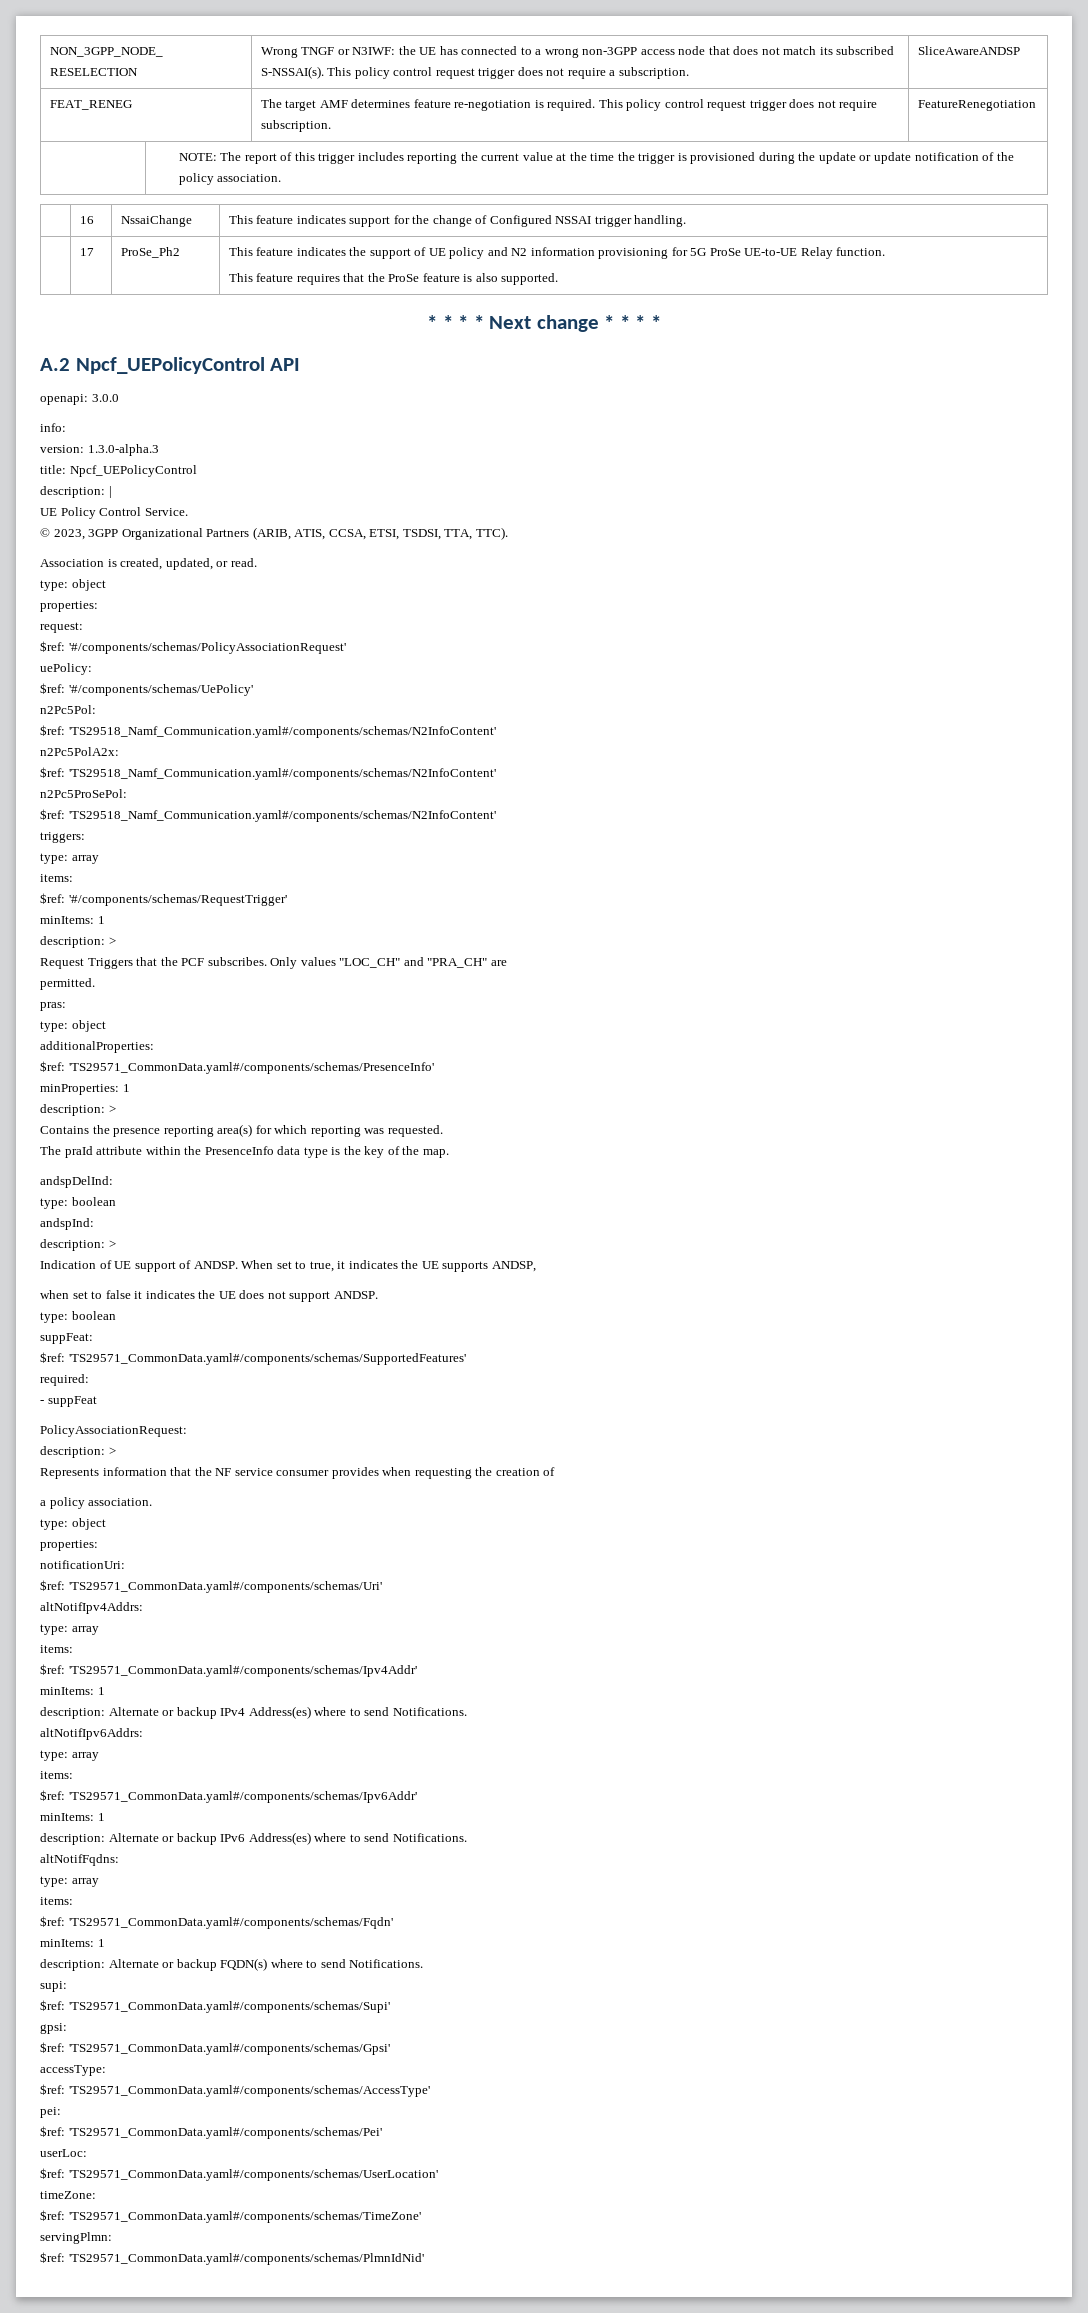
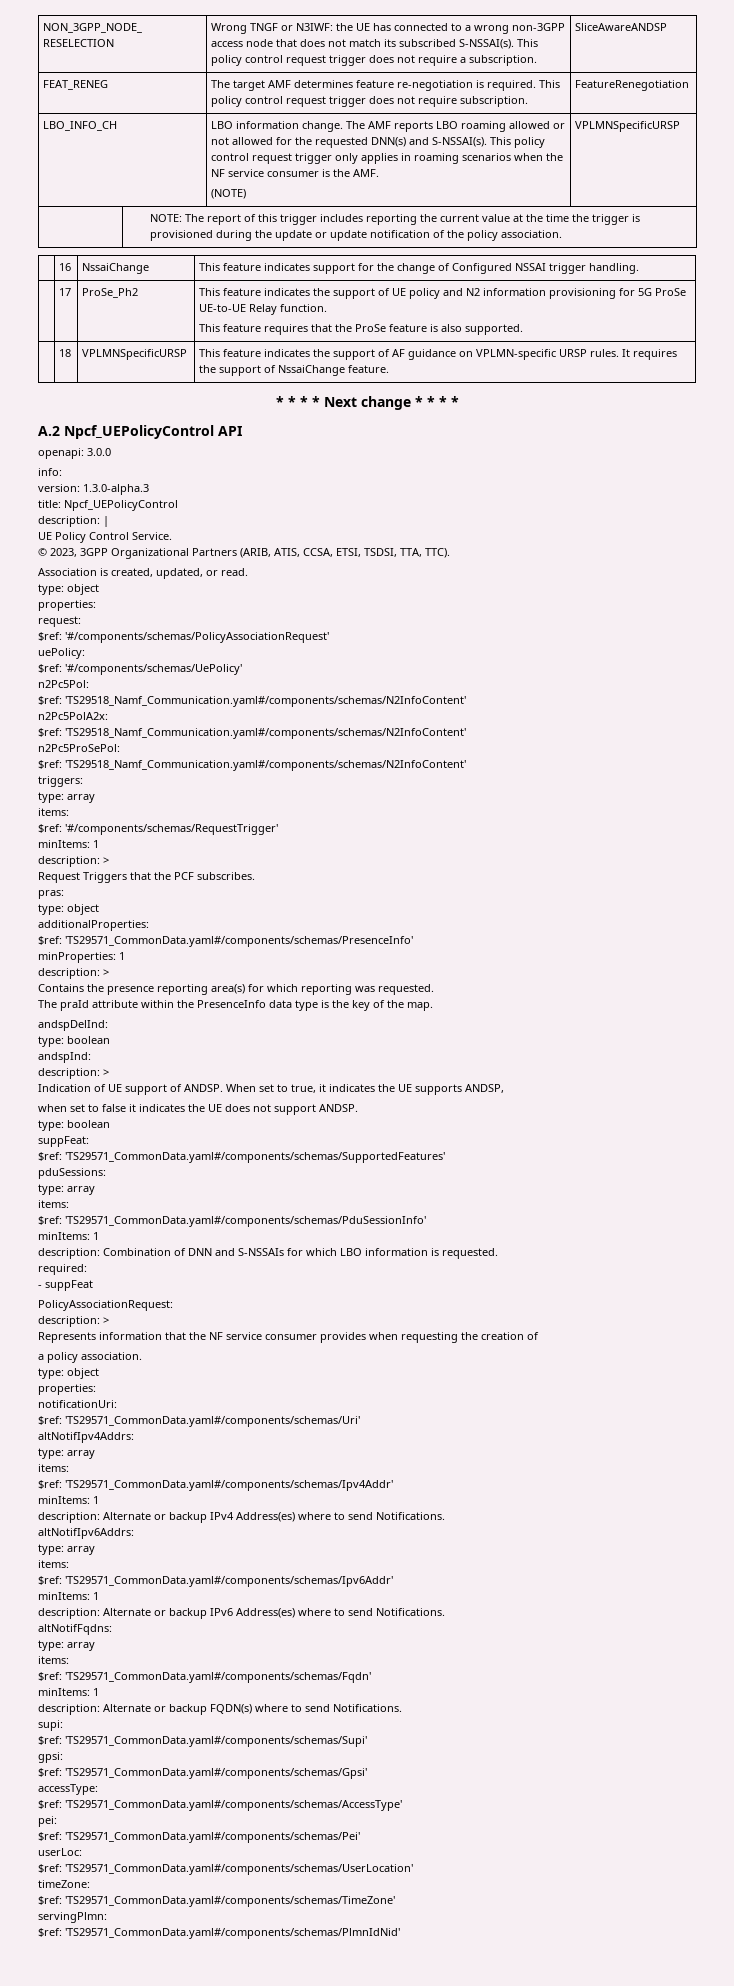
(1036, 105) none -> [43,121,118,131] [211,121,566,132] [211,137,546,148] [211,153,564,164] [211,169,380,177] [211,189,247,199] [575,121,681,132] // LBO_INFO_CH | LBO information change. The AMF reports LBO roaming allowed or not allowed for the requested DNN(s) and S-NSSAI(s). This policy control request trigger only applies in roaming scenarios when the NF service consumer is the AMF. // (NOTE) | VPLMNSpecificURSP
(559, 279) none -> [59,349,72,357] [82,349,188,360] [199,349,678,360] [199,365,390,376] // | 18 | VPLMNSpecificURSP | This feature indicates the support of AF guidance on VPLMN-specific URSP rules. It requires the support of NssaiChange feature.
[270,957,507,969] [40,978,95,990] Only values "LOC_CH" and "PRA_CH" are // permitted. -> (255, 876) none
(466, 1359) none -> [38,1168,106,1179] [38,1184,95,1195] [38,1200,69,1208] [38,1216,426,1227] [38,1232,99,1240] [38,1248,498,1259] // pduSessions: // type: array // items: // $ref: 'TS29571_CommonData.yaml#/components/schemas/PduSessionInfo' // minItems: 1 // description: Combination of DNN and S-NSSAIs for which LBO information is requested.

